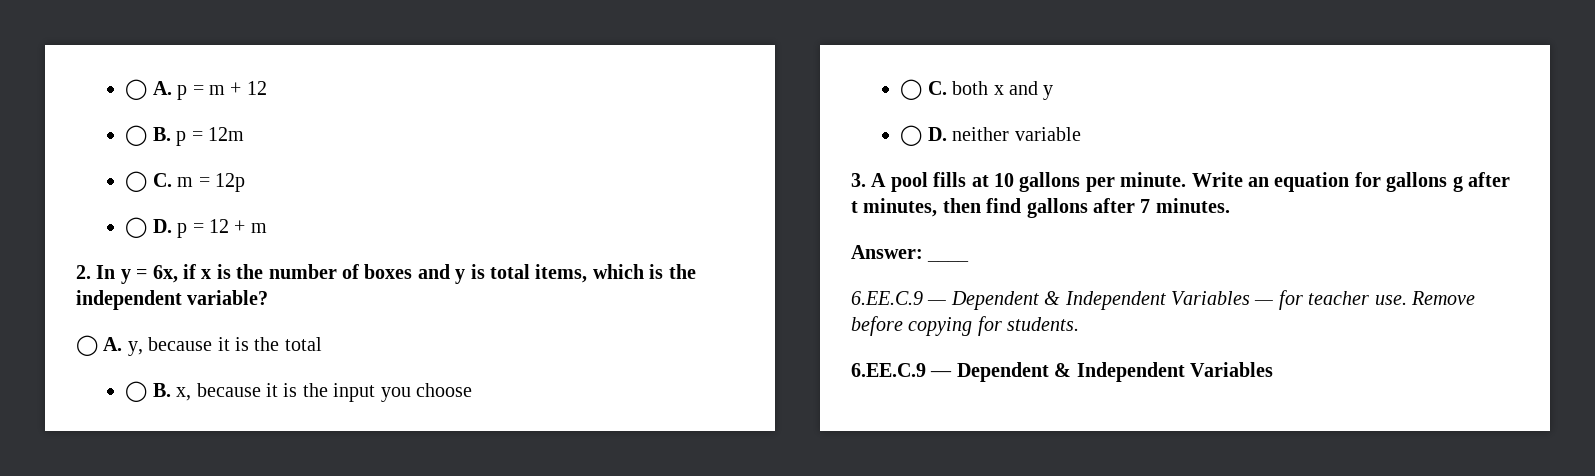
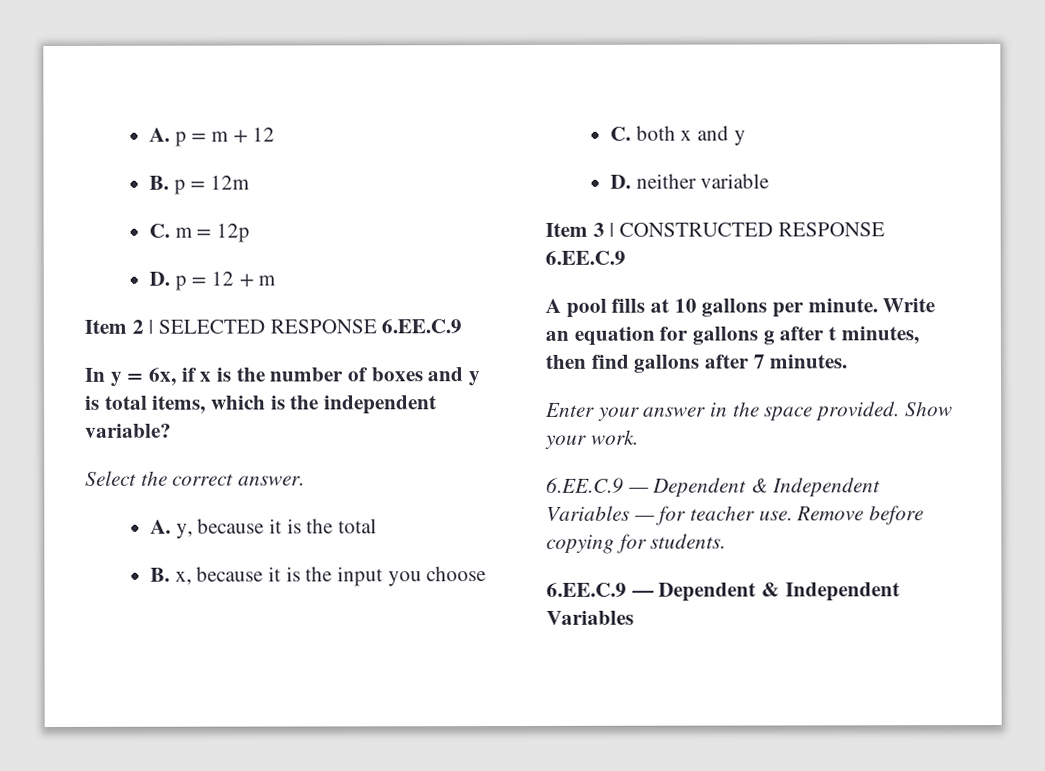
[125,79,148,100] ◯ -> (148, 134) none
[125,125,148,146] ◯ -> (276, 134) none
[125,171,148,192] ◯ -> (250, 182) none
[125,217,148,238] ◯ -> (250, 233) none
[76,265,91,279] 2. -> [84,319,463,334] Item 2 | SELECTED RESPONSE 6.EE.C.9 //
[76,335,98,356] ◯ -> [85,470,306,486] Select the correct answer. //
[125,381,148,402] ◯ -> (377, 526) none
[900,79,923,100] ◯ -> (487, 574) none
[900,125,923,146] ◯ -> (746, 138) none
[851,173,866,187] 3. -> [545,222,885,237] [545,250,626,265] Item 3 | CONSTRUCTED RESPONSE 6.EE.C.9 //
[851,245,923,259] [927,259,970,262] Answer: ____ -> [545,401,953,422] [545,429,639,450] Enter your answer in the space provided. Show your work.

